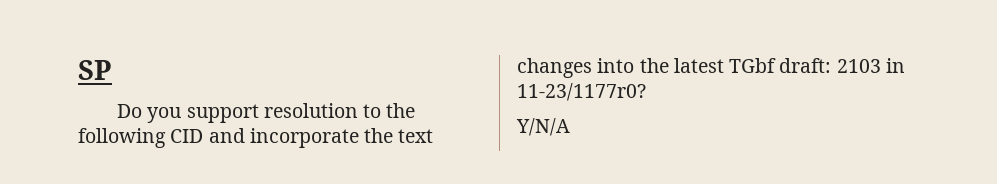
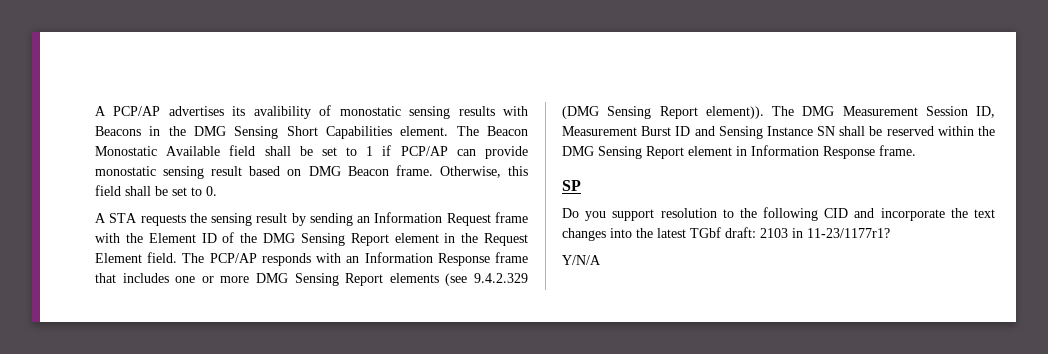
(78, 70) none -> [95,105,529,119] [95,126,528,139] [95,145,528,159] [95,165,528,179] [95,185,217,196] [95,212,528,226] [95,232,528,246] [95,252,528,266] [95,273,528,286] [562,106,995,119] [562,126,995,139] [562,145,916,159] A PCP/AP advertises its avalibility of monostatic sensing results with Beacons in the DMG Sensing Short Capabilities element. The Beacon Monostatic Available field shall be set to 1 if PCP/AP can provide monostatic sensing result based on DMG Beacon frame. Otherwise, this field shall be set to 0. // A STA requests the sensing result by sending an Information Request frame with the Element ID of the DMG Sensing Report element in the Request Element field. The PCP/AP responds with an Information Response frame that includes one or more DMG Sensing Report elements (see 9.4.2.329 (DMG Sensing Report element)). The DMG Measurement Session ID, Measurement Burst ID and Sensing Instance SN shall be reserved within the DMG Sensing Report element in Information Response frame. //
[517,83,646,101] 11-23/1177r0? -> [807,228,890,238] 11-23/1177r1?

